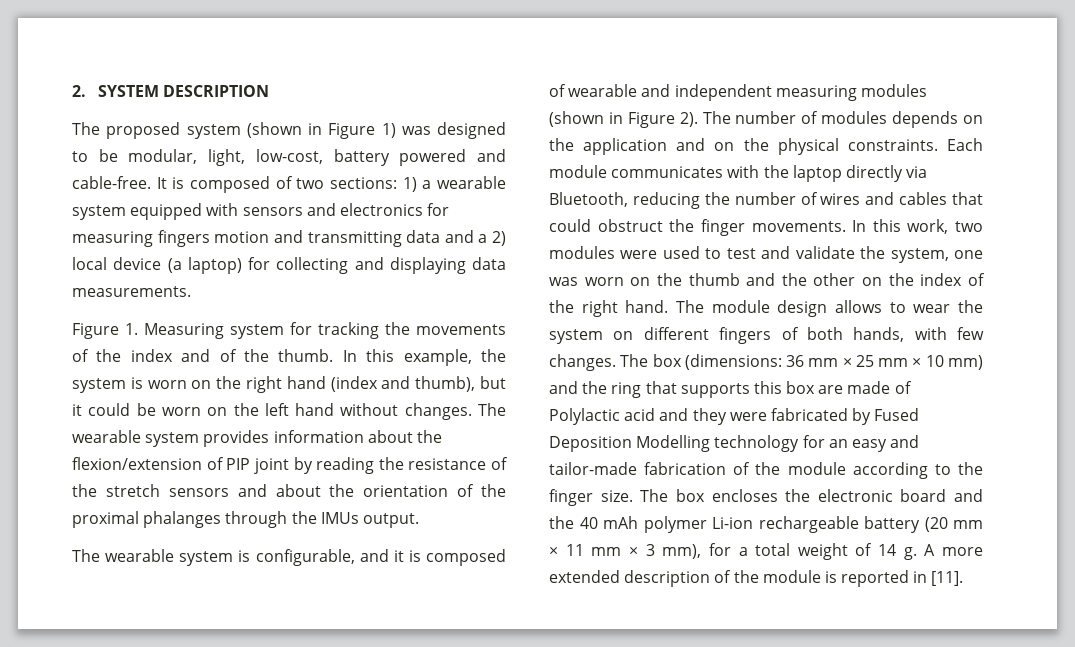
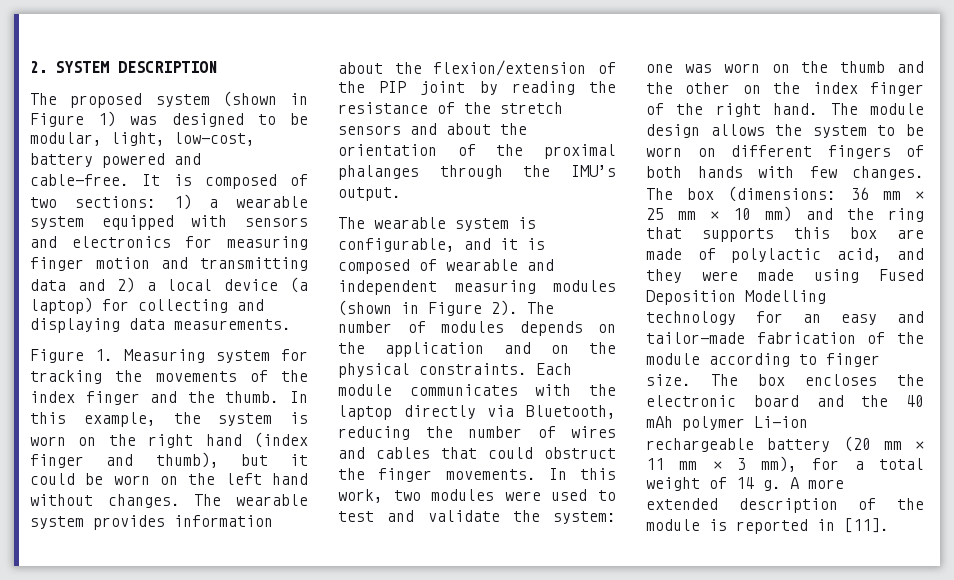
[157,230,210,247] fingers -> [30,257,84,271] finger
[478,231,506,246] a 2) -> [116,277,156,293] 2) a
[181,349,237,362] and of -> [85,391,178,405] finger and
(378, 384) none -> [30,454,84,468] finger
(224, 463) none -> [338,81,365,93] the
[320,512,359,524] IMUs -> [571,165,616,177] IMU’s
[890,248,949,263] system, -> [553,511,616,524] system:
(963, 279) none -> [870,82,924,96] finger
[889,300,983,313] [549,329,603,344] to wear the system -> [775,124,924,138] [646,147,682,157] the system to be worn
[853,327,905,342] hands, -> [697,166,743,178] hands
[549,408,656,425] Polylactic acid -> [731,248,882,263] polylactic acid,
[770,408,872,425] fabricated by -> [758,269,859,283] made using
[958,462,983,475] the -> (817, 359) none

